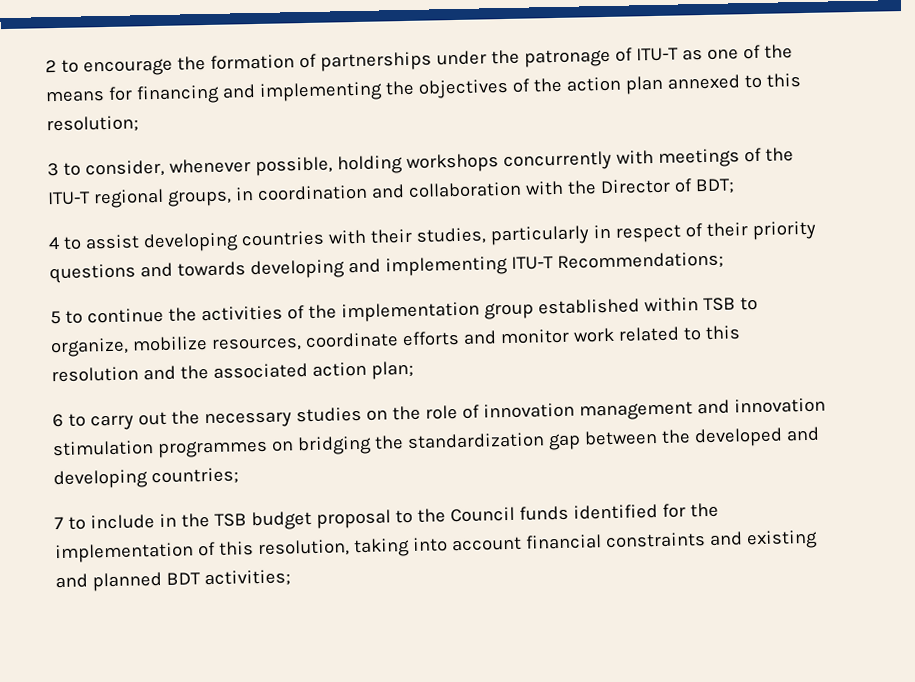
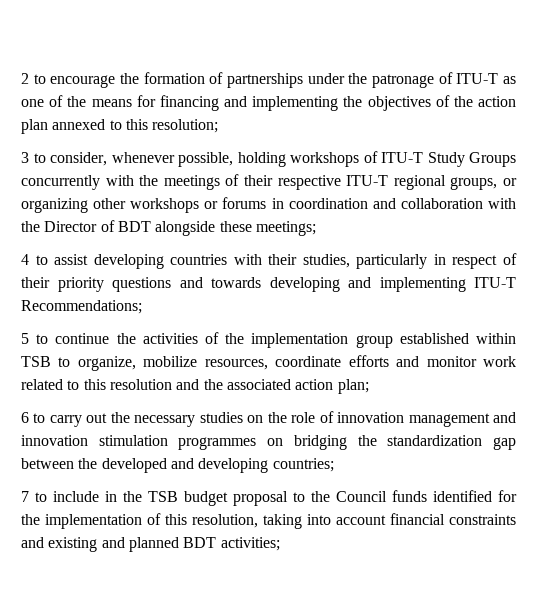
(499, 163) none -> [363,151,516,167] of ITU-T Study Groups
(654, 157) none -> [139,175,159,186] the
[764,147,794,162] the -> [243,175,341,190] their respective
(232, 198) none -> [503,178,517,186] [21,197,267,213] or organizing other workshops or forums
[694,178,735,195] BDT; -> [117,221,316,236] BDT alongside these meetings;

